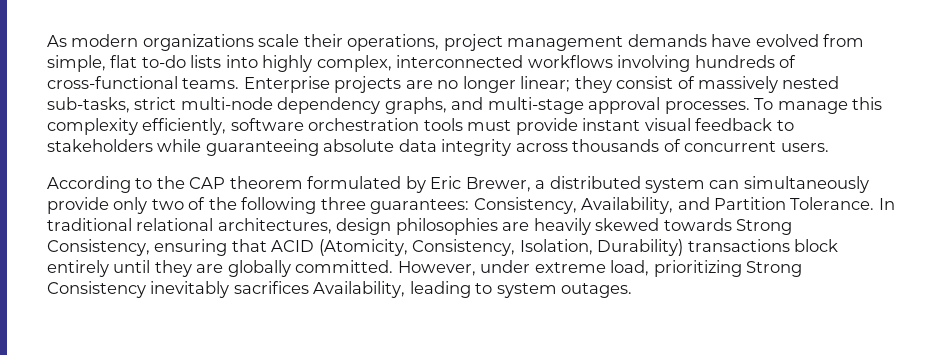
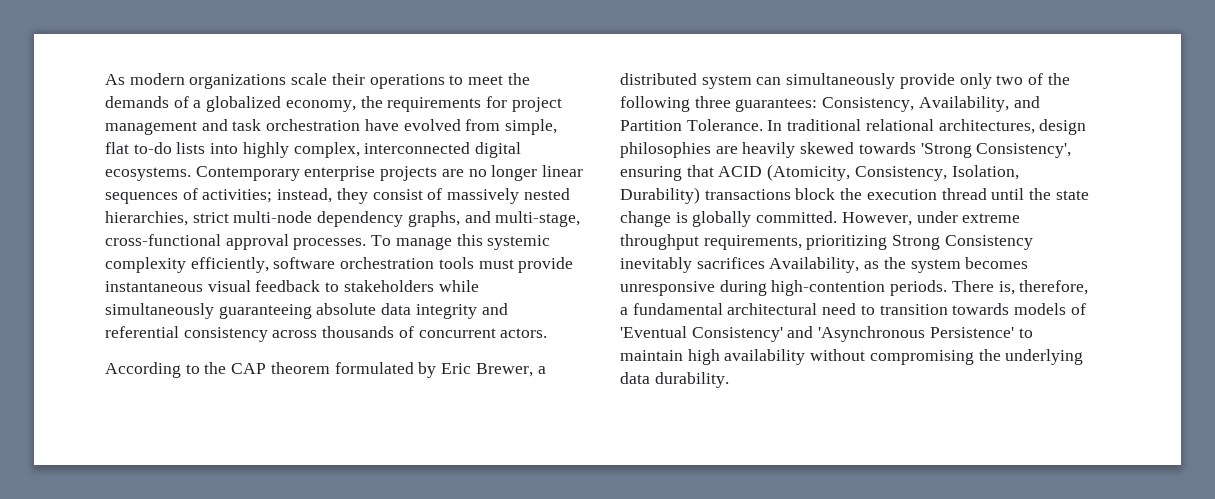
[347,34,707,51] operations, project management demands -> [369,73,530,89] [105,96,562,112] [105,119,361,135] operations to meet the demands of a globalized economy, the requirements for project management and task orchestration
[527,55,797,72] [47,76,571,93] workflows involving hundreds of cross-functional teams. Enterprise projects are no longer linear; -> [475,142,522,158] [105,165,584,181] [105,188,333,204] digital ecosystems. Contemporary enterprise projects are no longer linear sequences of activities; instead,
[47,97,130,113] sub-tasks, -> [105,211,188,226] hierarchies,
[487,97,584,114] multi-stage -> [495,211,581,227] [105,234,221,246] multi-stage, cross-functional
(883, 103) none -> [487,235,551,250] systemic
[582,118,641,131] instant -> [105,281,203,292] instantaneous
(202, 145) none -> [105,303,214,319] simultaneously
(512, 147) none -> [481,303,508,315] [105,326,268,342] and referential consistency
[780,143,829,152] users. -> [500,328,548,338] actors.
[736,219,793,235] [47,239,150,256] Strong Consistency, -> [920,143,1072,158] 'Strong Consistency',
[47,260,224,277] entirely until they are -> [840,188,1089,200] [620,211,688,227] the execution thread until the state change is
[610,260,650,276] load, -> [620,234,802,250] throughput requirements,
[409,281,633,298] leading to system outages. -> [864,257,1029,273] [620,280,1089,296] [620,303,1086,315] [620,326,1033,342] [620,349,1084,365] [620,372,729,388] as the system becomes unresponsive during high-contention periods. There is, therefore, a fundamental architectural need to transition towards models of 'Eventual Consistency' and 'Asynchronous Persistence' to maintain high availability without compromising the underlying data durability.

